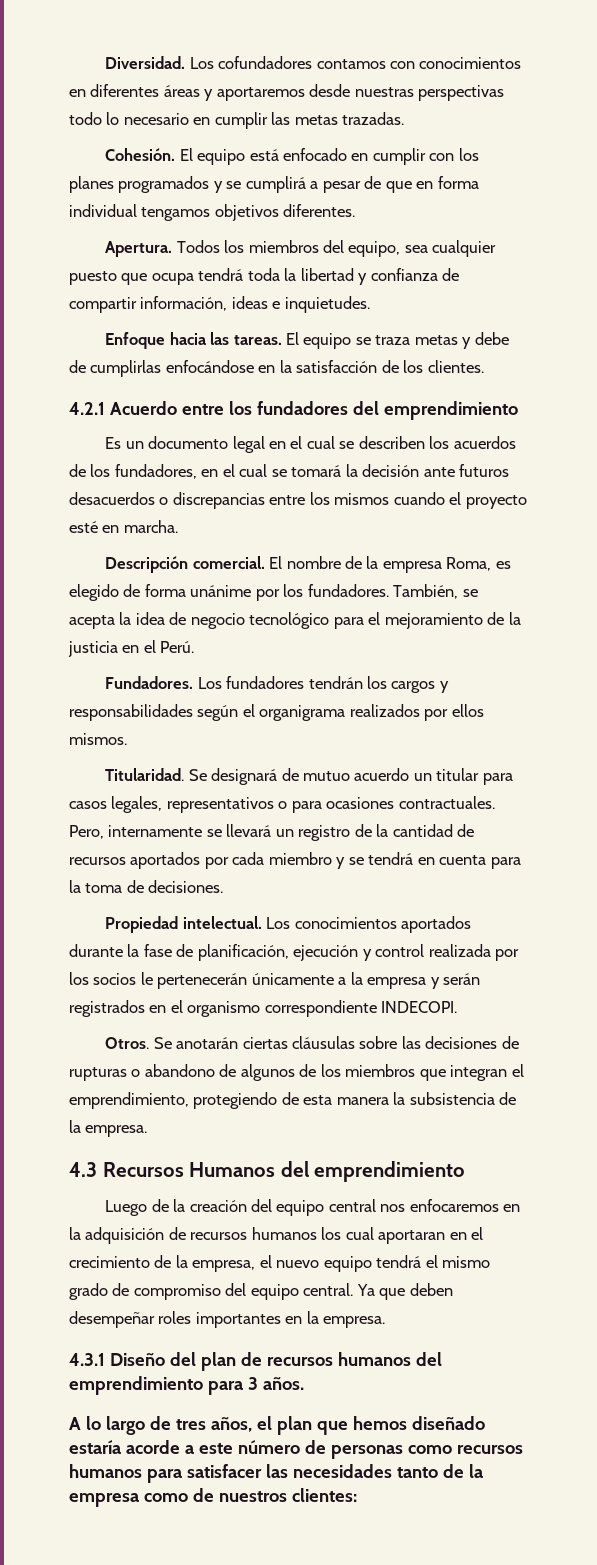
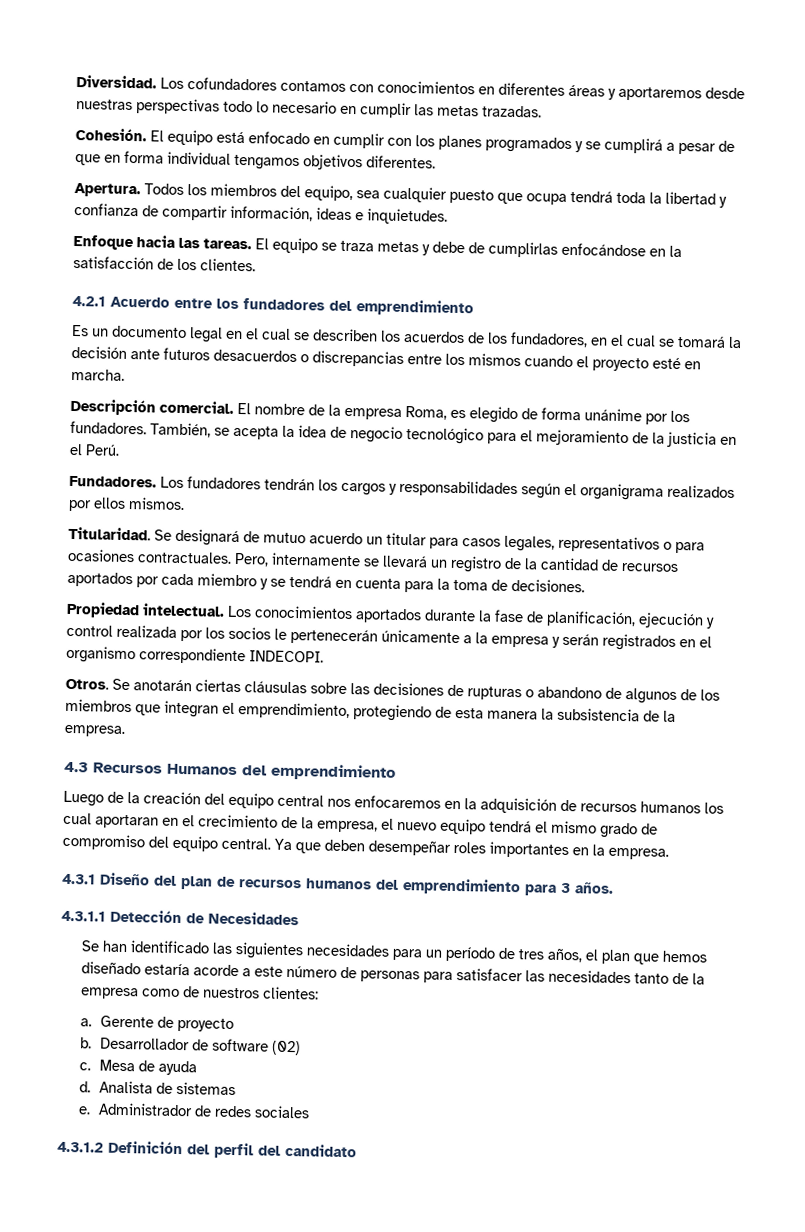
[69,1416,145,1435] A lo largo -> [61,909,299,926] [80,940,495,962] 4.3.1.1 Detección de Necesidades // Se han identificado las siguientes necesidades para un período
[407,1445,523,1454] [69,1464,142,1478] como recursos humanos -> (420, 976) none
(357, 1495) none -> [79,1015,235,1033] [79,1037,302,1056] [78,1059,198,1076] [78,1080,237,1096] [77,1102,311,1119] [57,1140,357,1159] // a. Gerente de proyecto // b. Desarrollador de software (02) // c. Mesa de ayuda // d. Analista de sistemas // e. Administrador de redes sociales // 4.3.1.2 Definición del perfil del candidato

